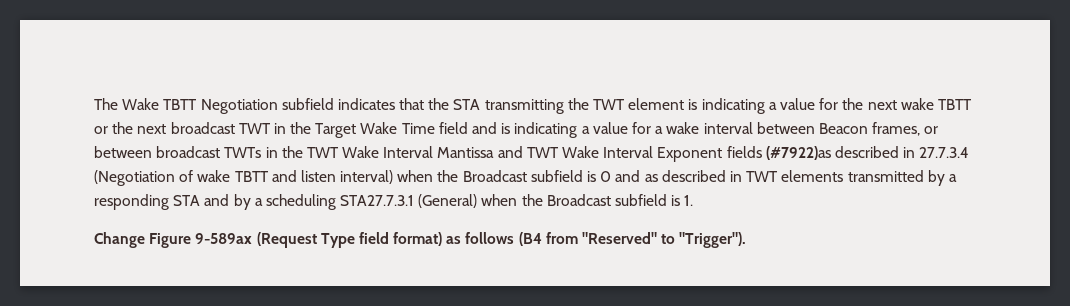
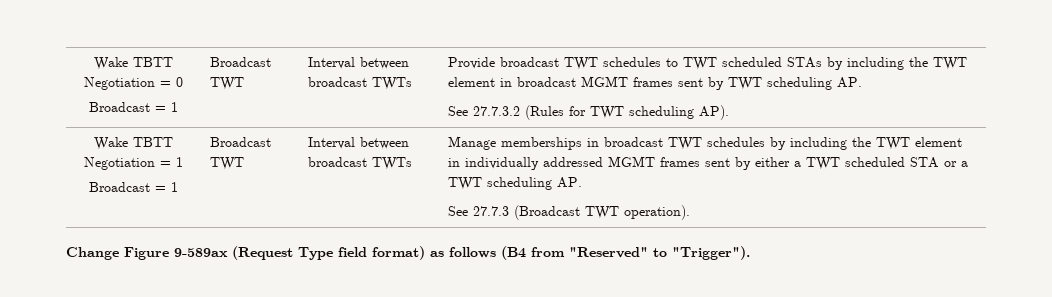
[94,98,972,114] [94,122,939,138] [94,146,970,162] [94,170,957,186] [94,194,694,210] The Wake TBTT Negotiation subfield indicates that the STA transmitting the TWT element is indicating a value for the next wake TBTT or the next broadcast TWT in the Target Wake Time field and is indicating a value for a wake interval between Beacon frames, or between broadcast TWTs in the TWT Wake Interval Mantissa and TWT Wake Interval Exponent fields (#7922)as described in 27.7.3.4 (Negotiation of wake TBTT and listen interval) when the Broadcast subfield is 0 and as described in TWT elements transmitted by a responding STA and by a scheduling STA27.7.3.1 (General) when the Broadcast subfield is 1. -> [93,57,173,70] [83,77,183,90] [88,102,178,112] [209,57,271,67] [209,77,244,90] [307,57,409,69] [307,77,412,90] [447,57,967,70] [447,76,862,90] [447,105,729,120] [93,137,173,150] [83,157,183,170] [88,182,178,192] [209,137,271,147] [209,157,244,170] [307,137,409,149] [307,157,412,170] [447,136,962,150] [447,156,968,170] [447,177,582,190] [447,205,690,220] Wake TBTT Negotiation = 0 // Broadcast = 1 | Broadcast TWT | Interval between broadcast TWTs | Provide broadcast TWT schedules to TWT scheduled STAs by including the TWT element in broadcast MGMT frames sent by TWT scheduling AP. // See 27.7.3.2 (Rules for TWT scheduling AP). // Wake TBTT Negotiation = 1 // Broadcast = 1 | Broadcast TWT | Interval between broadcast TWTs | Manage memberships in broadcast TWT schedules by including the TWT element in individually addressed MGMT frames sent by either a TWT scheduled STA or a TWT scheduling AP. // See 27.7.3 (Broadcast TWT operation).

